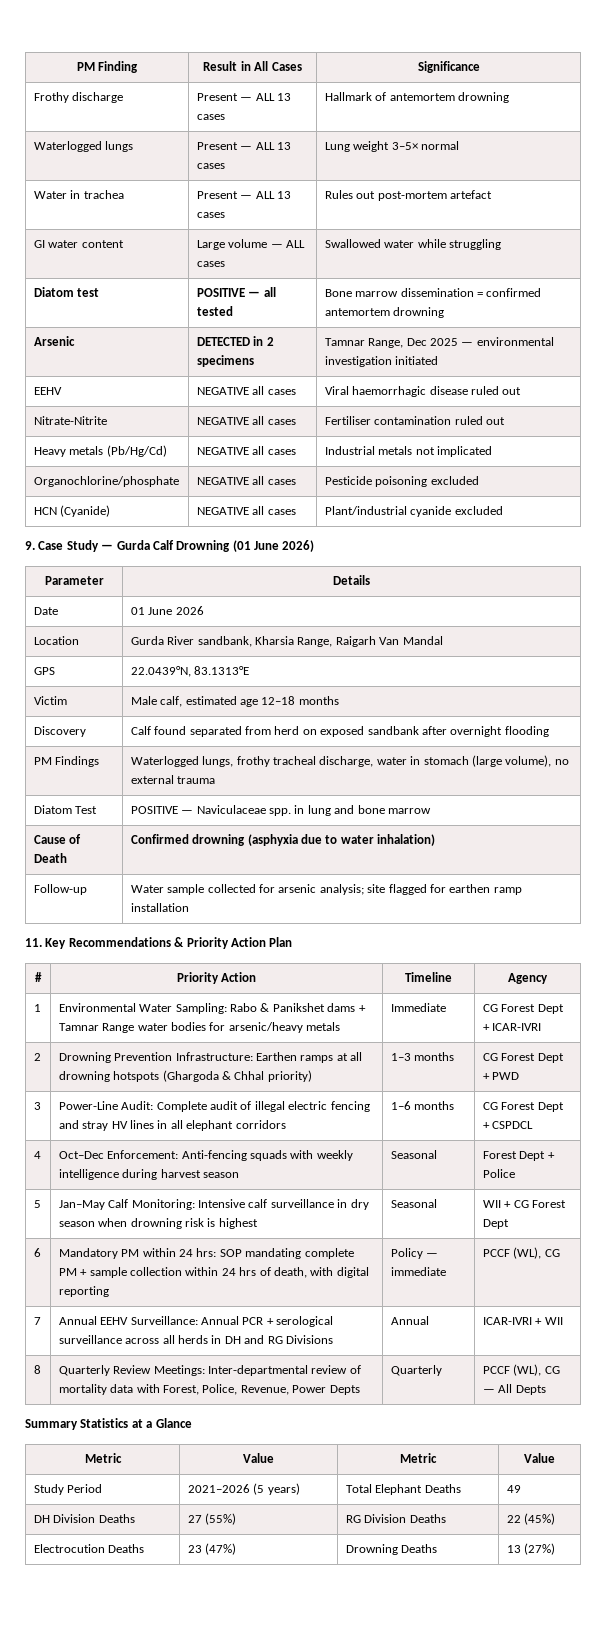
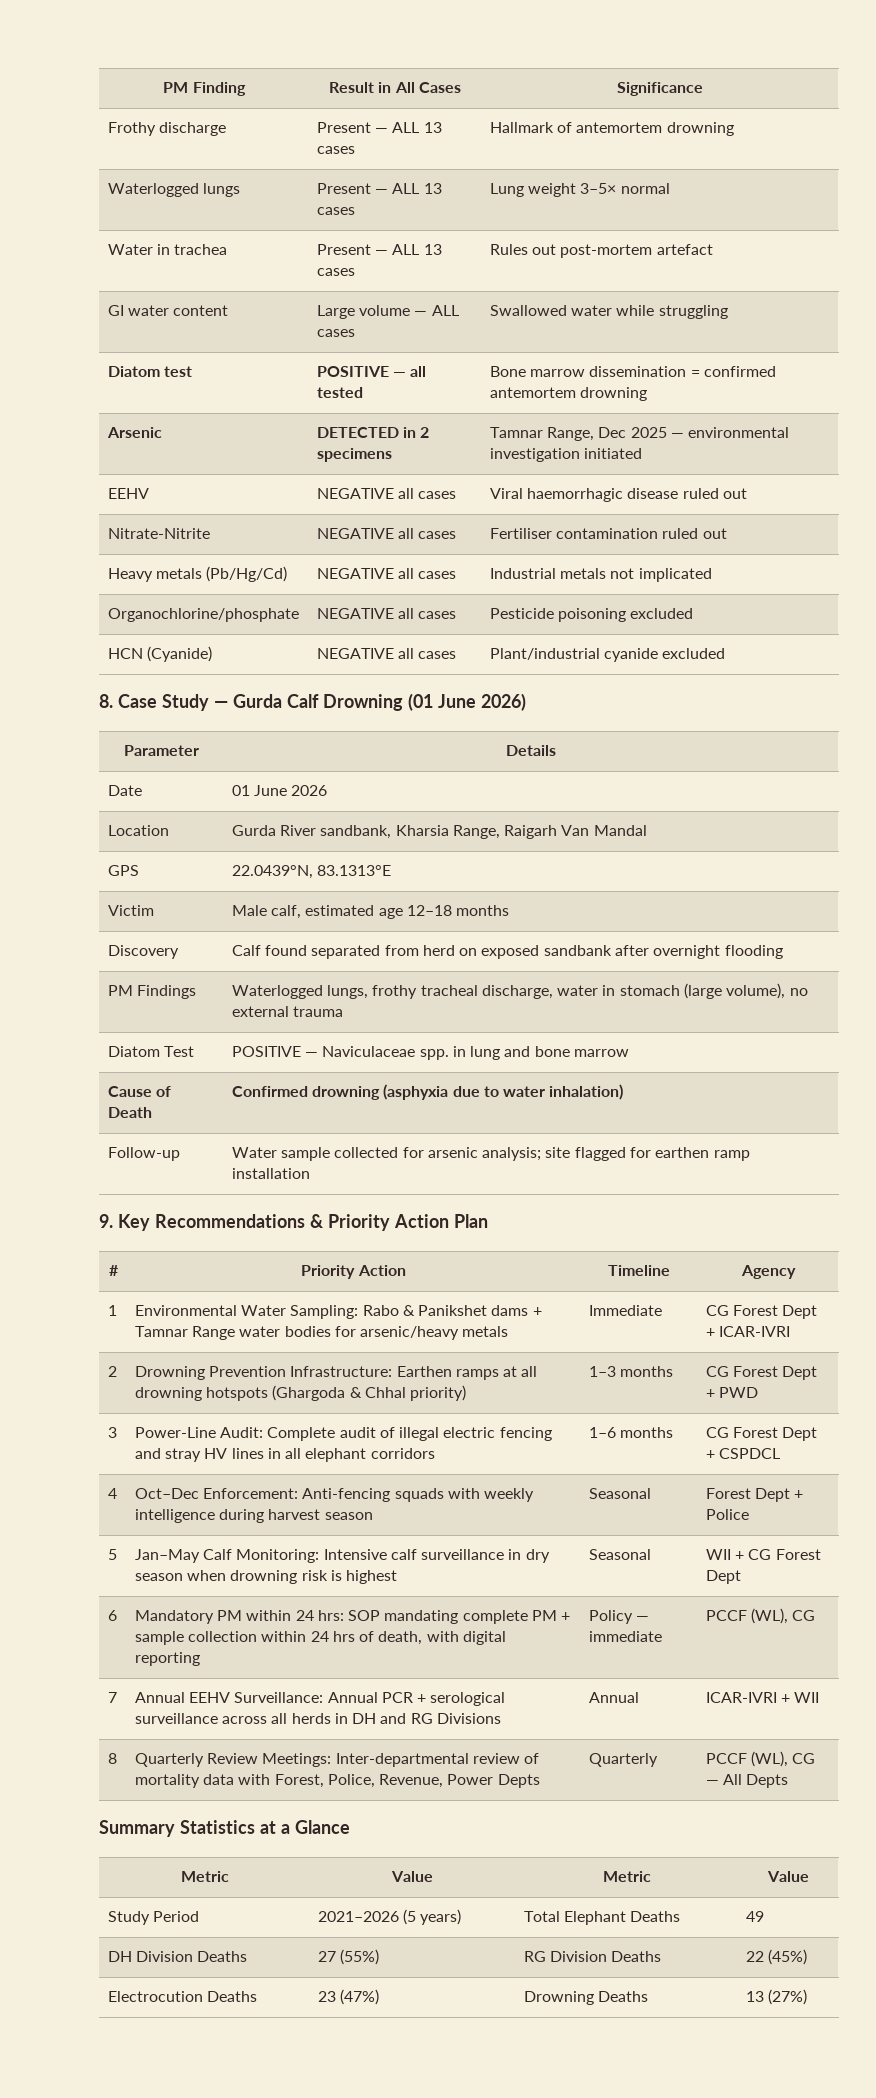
[25,541,35,550] 9. -> [99,694,113,708] 8.
[25,938,42,947] 11. -> [99,1214,113,1228] 9.

